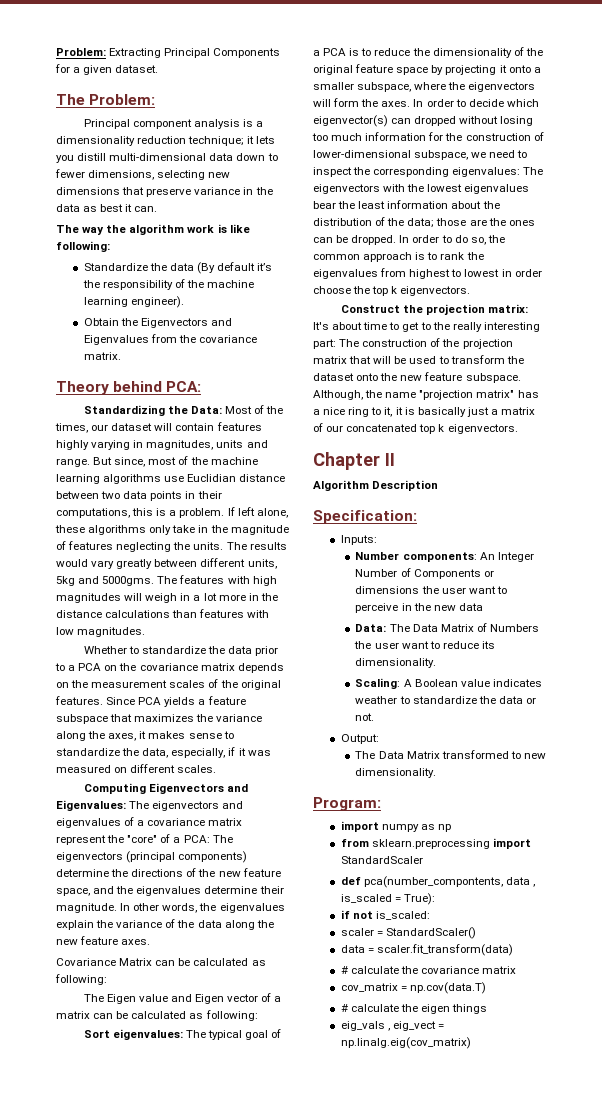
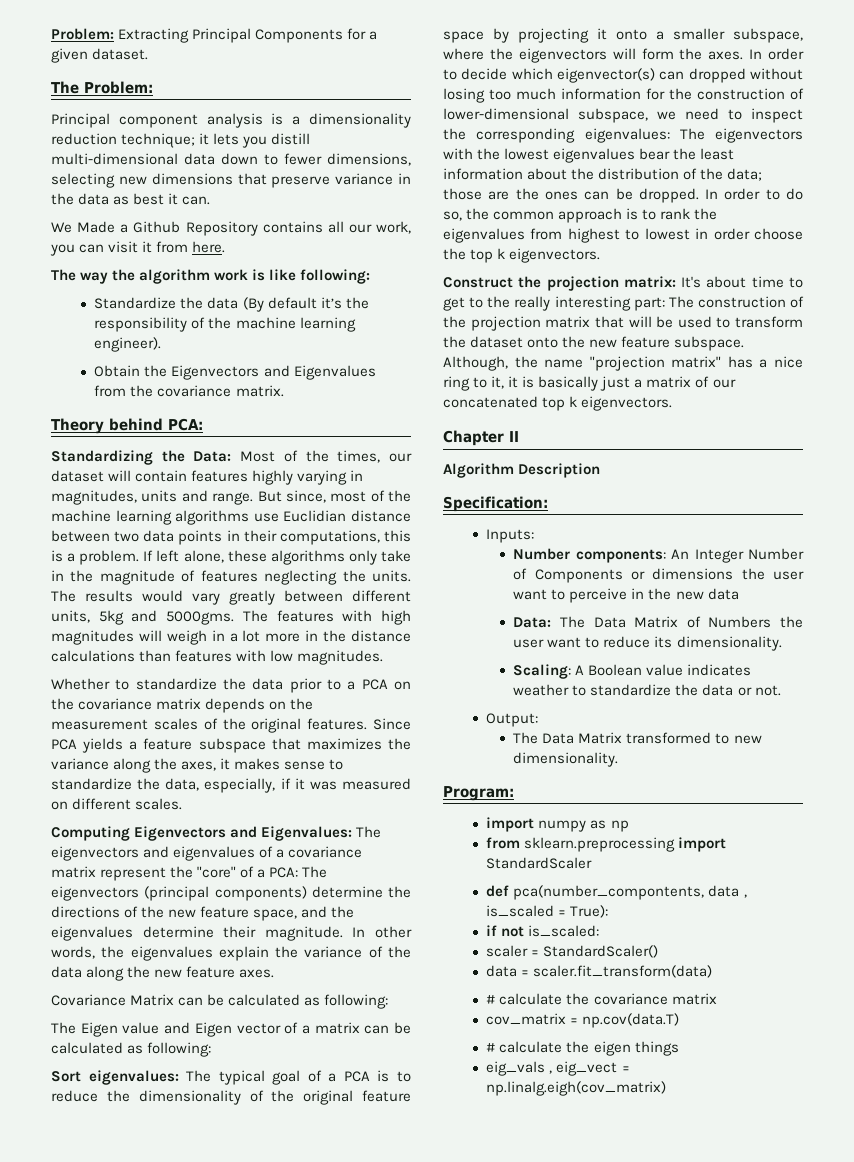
(158, 209) none -> [51,221,411,236] [50,241,226,256] // We Made a Github Repository contains all our work, you can visit it from here.
[340,1037,471,1049] np.linalg.eig(cov_matrix) -> [486,1081,667,1096] np.linalg.eigh(cov_matrix)

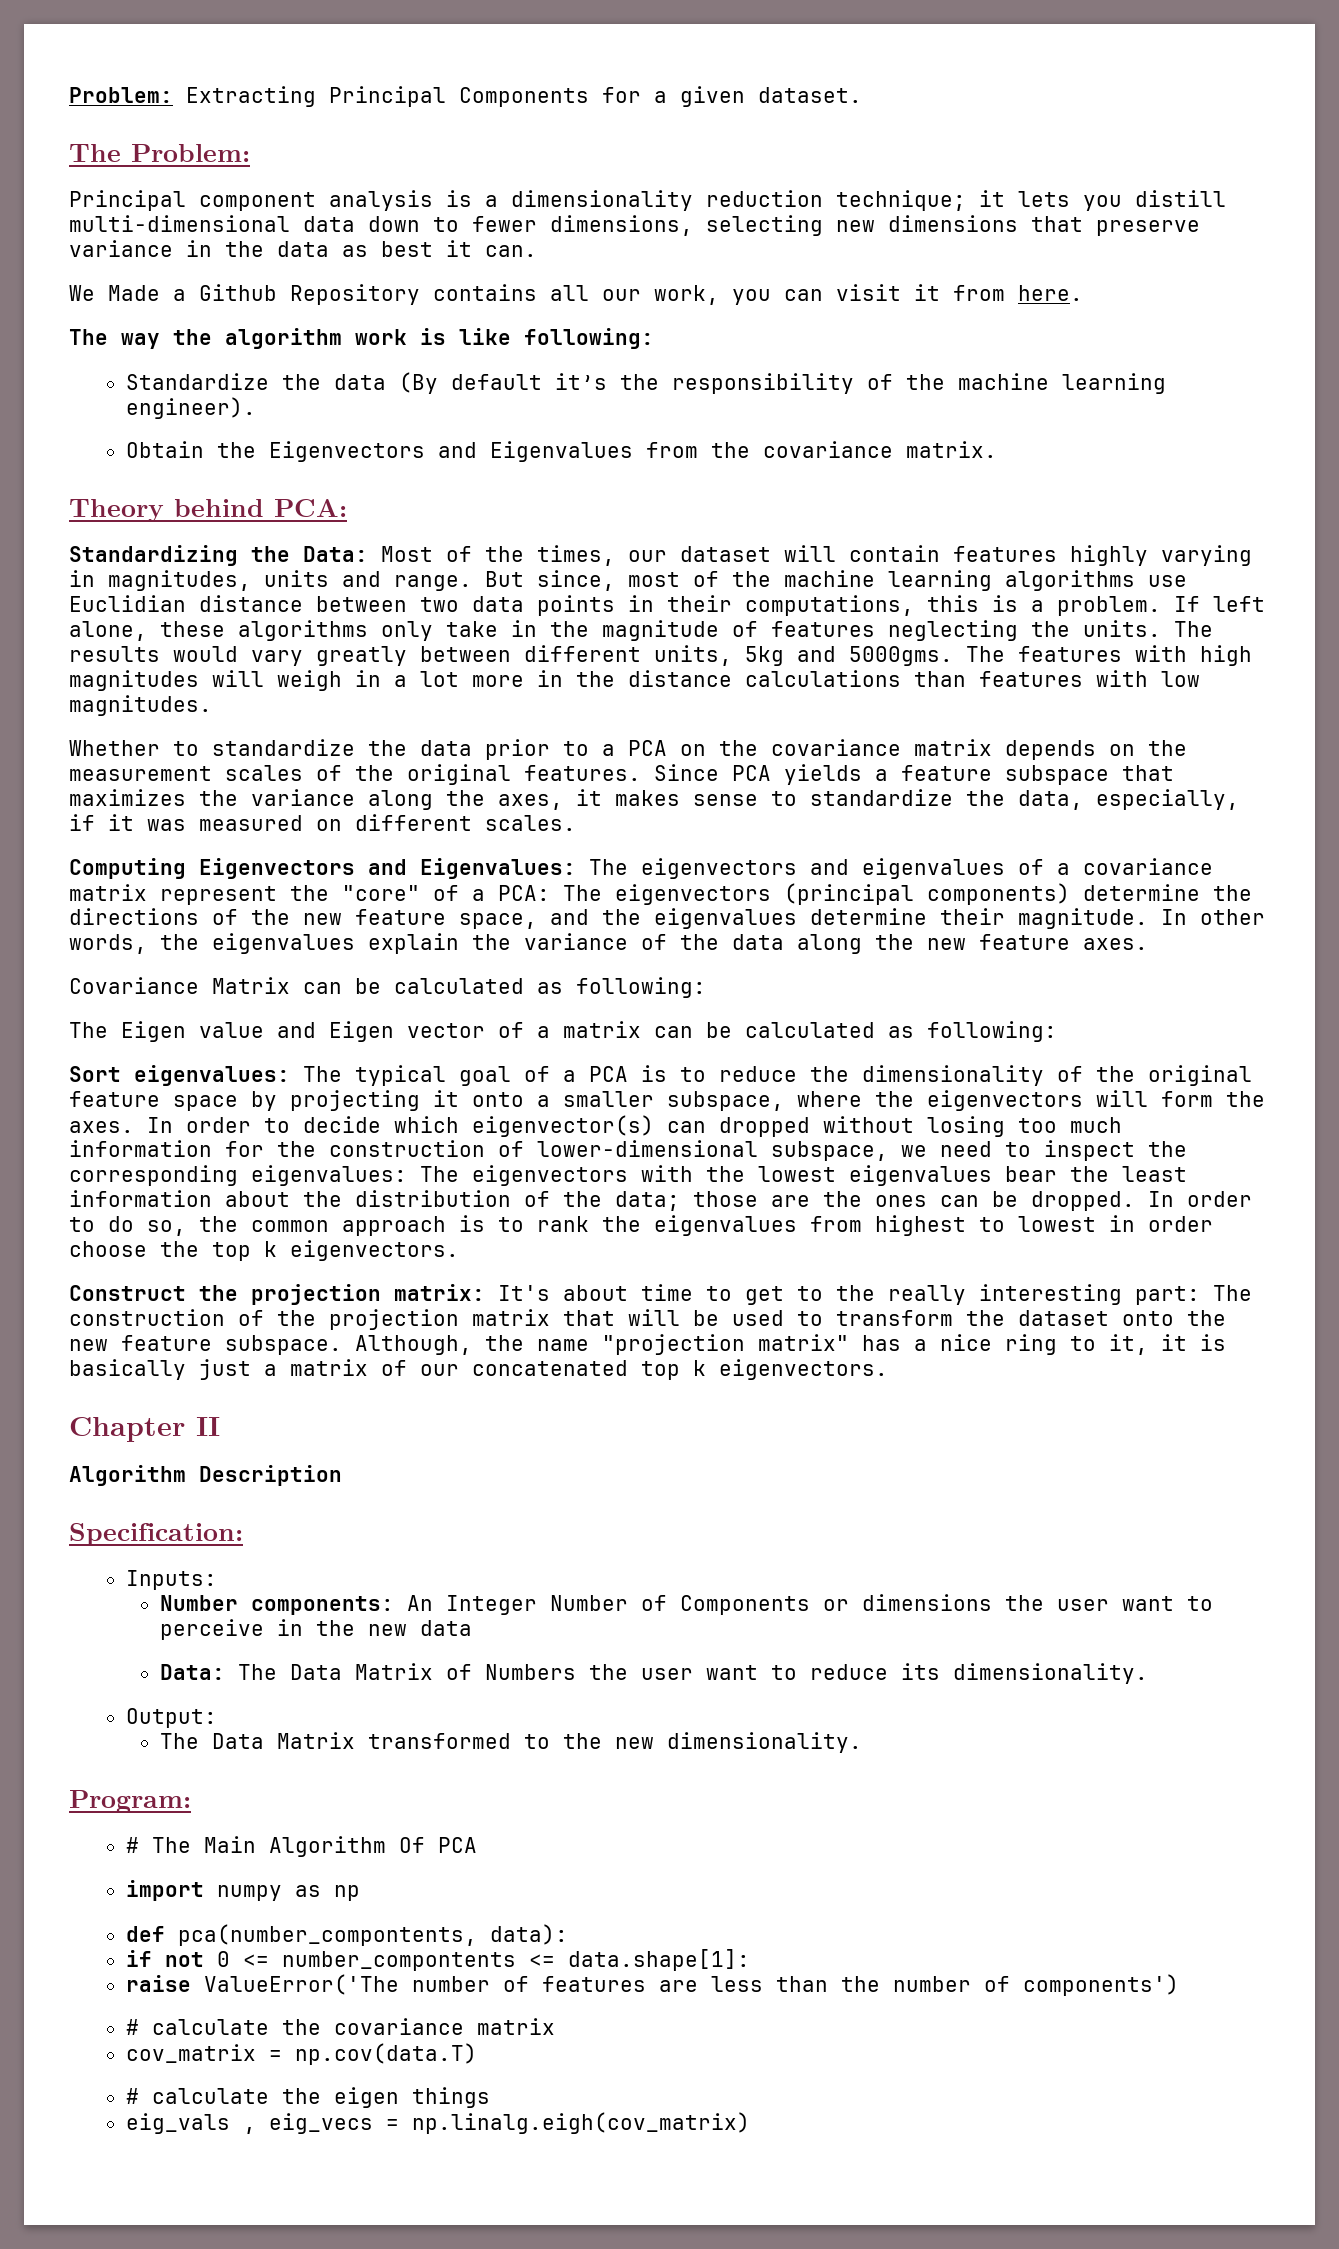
[513,664,752,679] [513,684,781,696] // Scaling: A Boolean value indicates weather to standardize the data or not. -> (1148, 1673) none
(730, 738) none -> [562,1733,602,1749] the
[486,817,629,832] [486,837,727,852] [486,857,593,869] [486,885,747,900] [486,905,609,918] [486,925,600,937] [486,945,659,958] [486,965,713,978] import numpy as np // from sklearn.preprocessing import StandardScaler // def pca(number_compontents, data , is_scaled = True): // if not is_scaled: // scaler = StandardScaler() // data = scaler.fit_transform(data) -> [125,1836,477,1857] [125,1880,360,1901] [125,1924,568,1946] [125,1949,750,1971] [125,1974,1179,1996] # The Main Algorithm Of PCA // import numpy as np // def pca(number_compontents, data): // if not 0 <= number_compontents <= data.shape[1]: // raise ValueError('The number of features are less than the number of components')
[556,1061,618,1076] eig_vect -> [268,2113,373,2134] eig_vecs

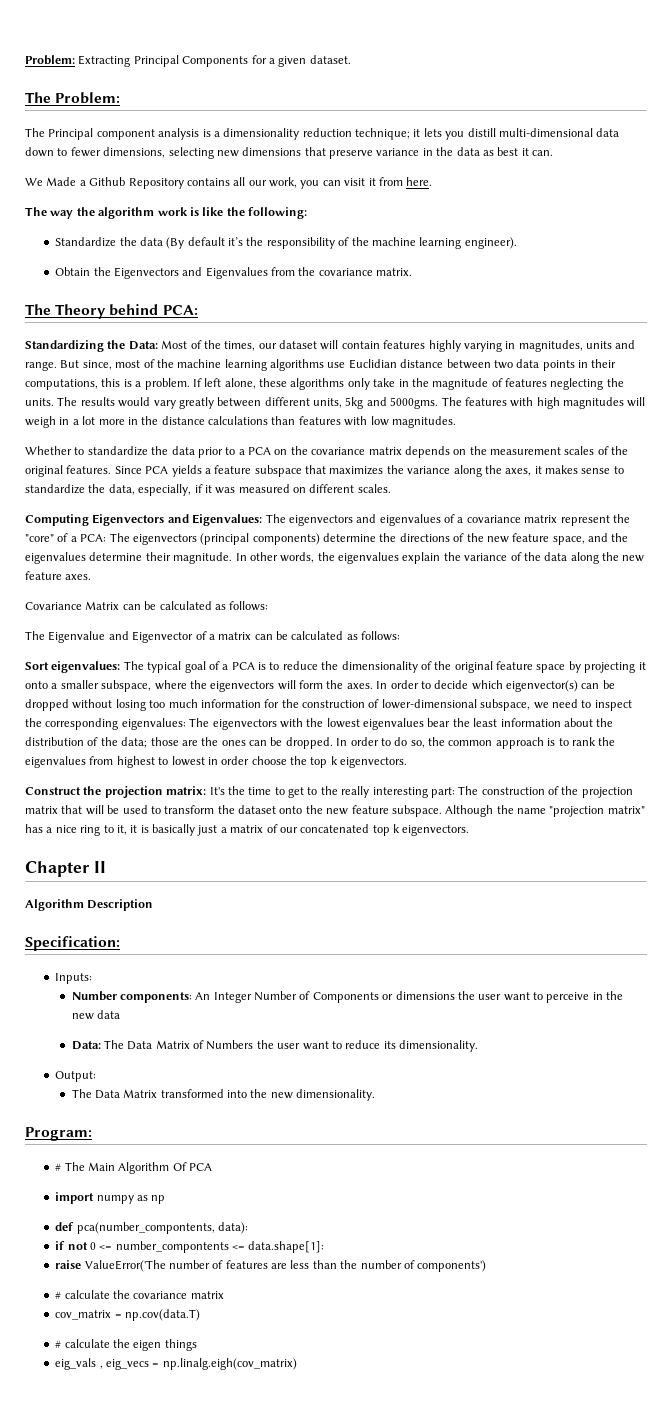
(250, 153) none -> [25,128,45,137] The
(511, 336) none -> [226,207,245,216] the
(997, 449) none -> [25,304,51,315] The
[576,977,706,998] [69,1021,485,1042] following: // The Eigen value and Eigen vector -> [229,601,269,611] [25,631,194,643] follows: // The Eigenvalue and Eigenvector
[927,1021,1057,1042] following: -> [361,631,401,641] follows:
(706, 1127) none -> [602,680,615,689] be
[563,1285,628,1301] about -> [227,786,245,795] the
[355,1335,472,1355] Although, -> [445,805,494,817] Although
[523,1734,550,1749] to -> [227,1090,248,1098] into

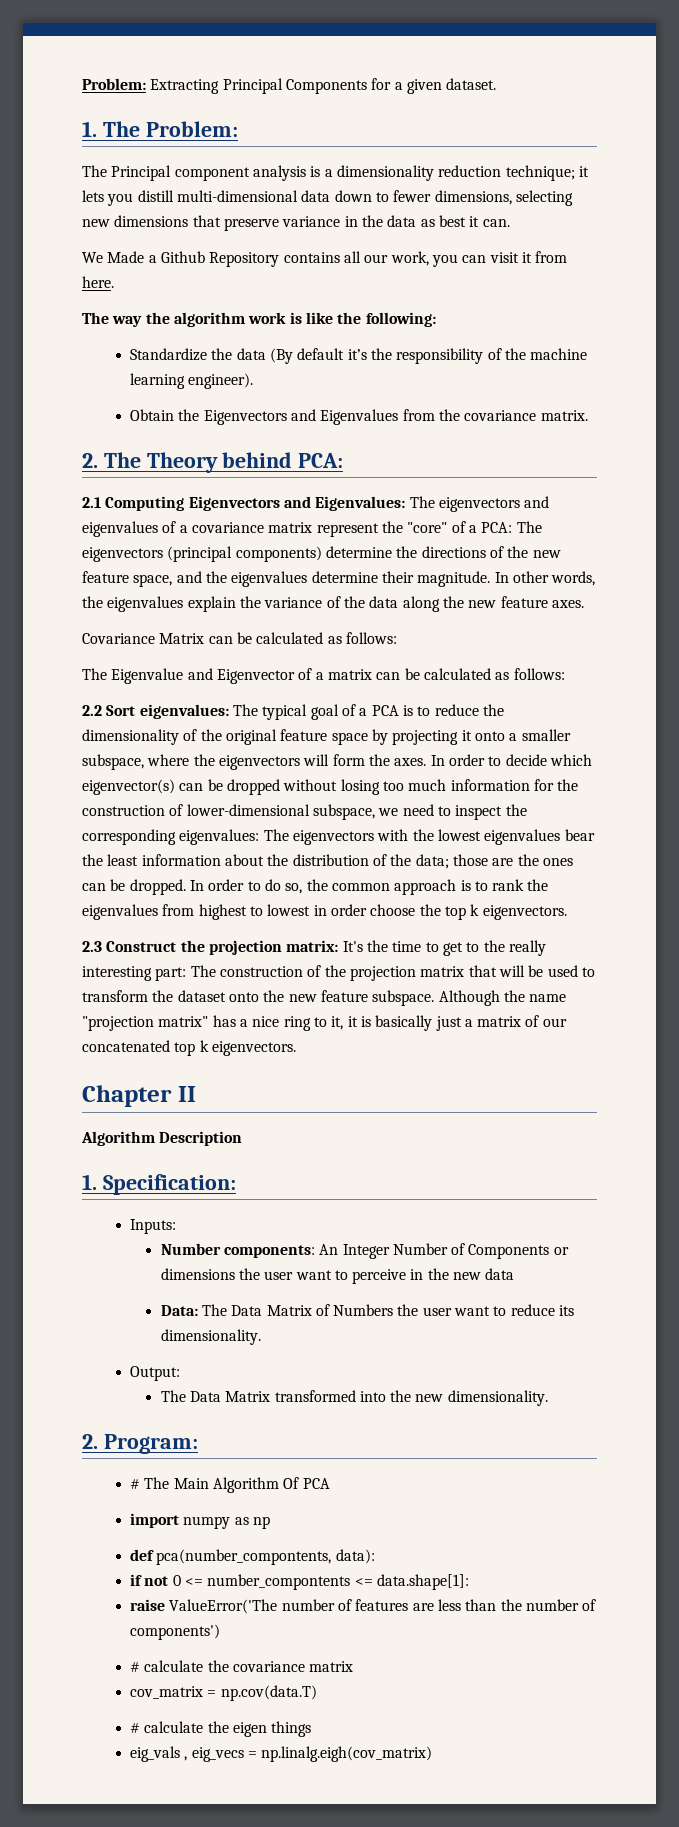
(351, 59) none -> [82,121,97,137] 1.
(413, 272) none -> [82,453,98,468] 2.
[25,340,636,352] [25,359,617,371] [25,378,624,390] [25,397,646,409] [25,416,456,428] [25,446,629,458] [25,465,624,477] [25,484,391,496] Standardizing the Data: Most of the times, our dataset will contain features highly varying in magnitudes, units and range. But since, most of the machine learning algorithms use Euclidian distance between two data points in their computations, this is a problem. If left alone, these algorithms only take in the magnitude of features neglecting the units. The results would vary greatly between different units, 5kg and 5000gms. The features with high magnitudes will weigh in a lot more in the distance calculations than features with low magnitudes. // Whether to standardize the data prior to a PCA on the covariance matrix depends on the measurement scales of the original features. Since PCA yields a feature subspace that maximizes the variance along the axes, it makes sense to standardize the data, especially, if it was measured on different scales. // -> [82,497,101,508] 2.1
(401, 636) none -> [82,705,102,716] 2.2
(408, 762) none -> [82,941,102,952] 2.3
(154, 905) none -> [82,1174,97,1190] 1.
(376, 1095) none -> [82,1434,98,1449] 2.

